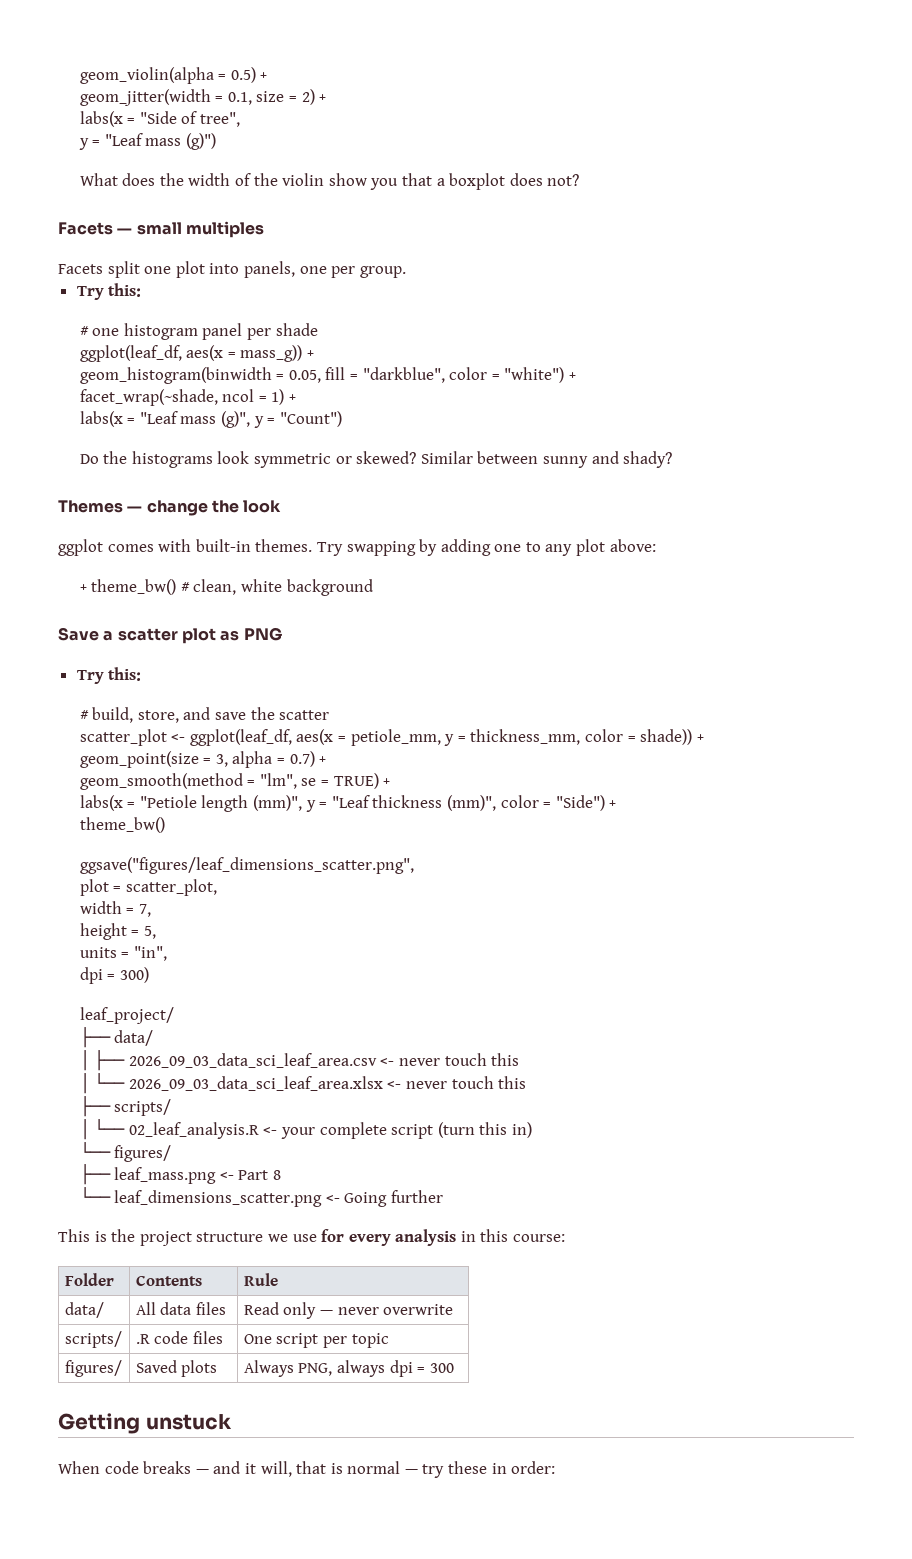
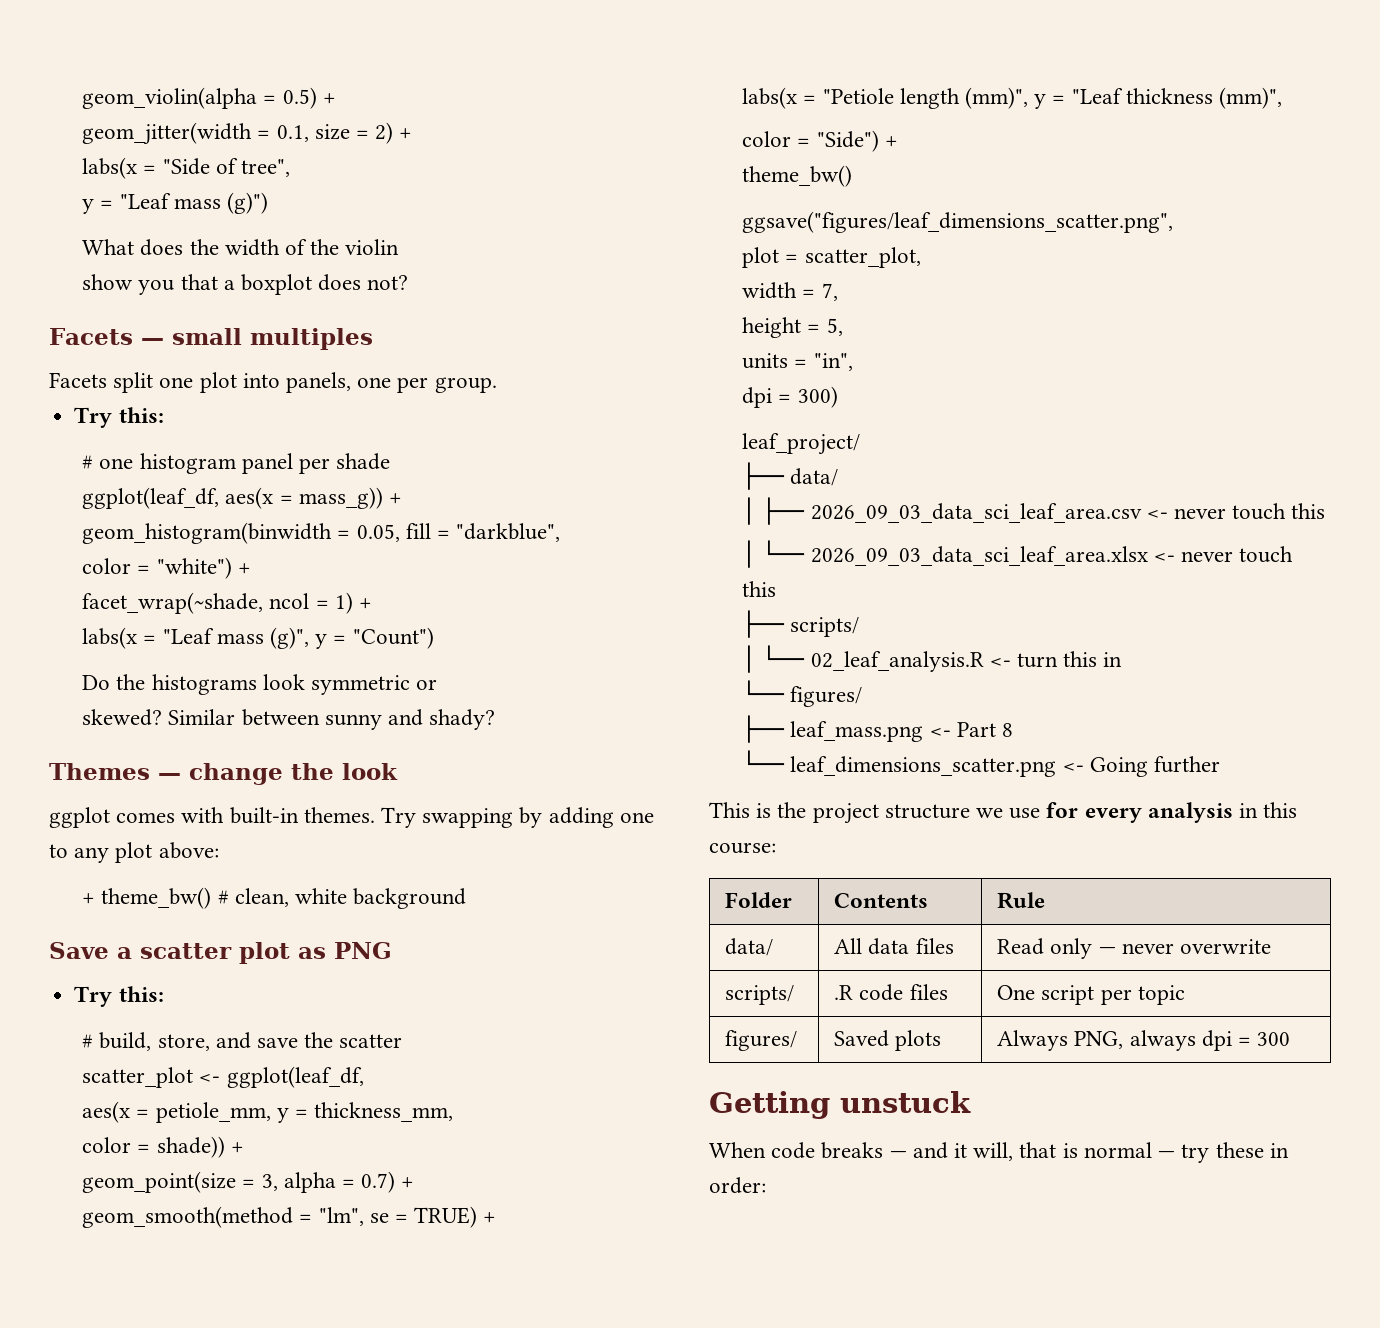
(325, 179) none -> (400, 247) //
(445, 375) none -> (561, 532) //
(352, 460) none -> (438, 684) //
(292, 737) none -> (364, 1077) //
(581, 737) none -> (454, 1112) //
(496, 803) none -> (1282, 98) //
[281,1122,532,1139] your complete script (turn this in) -> [1016,651,1123,668] turn this in

